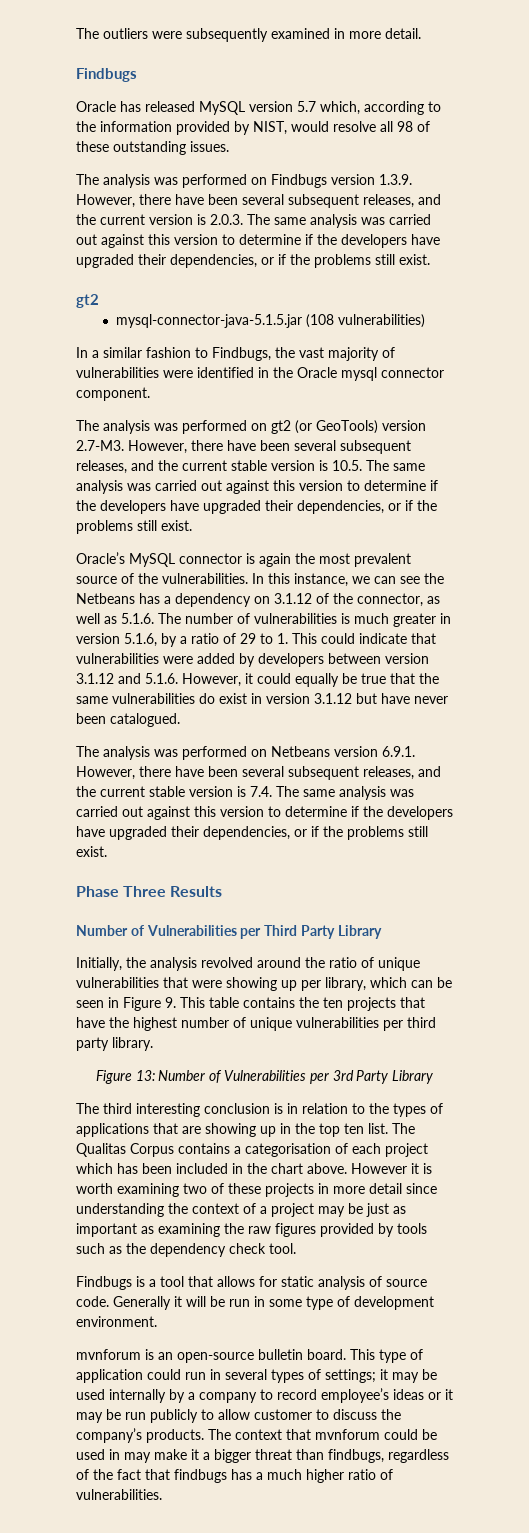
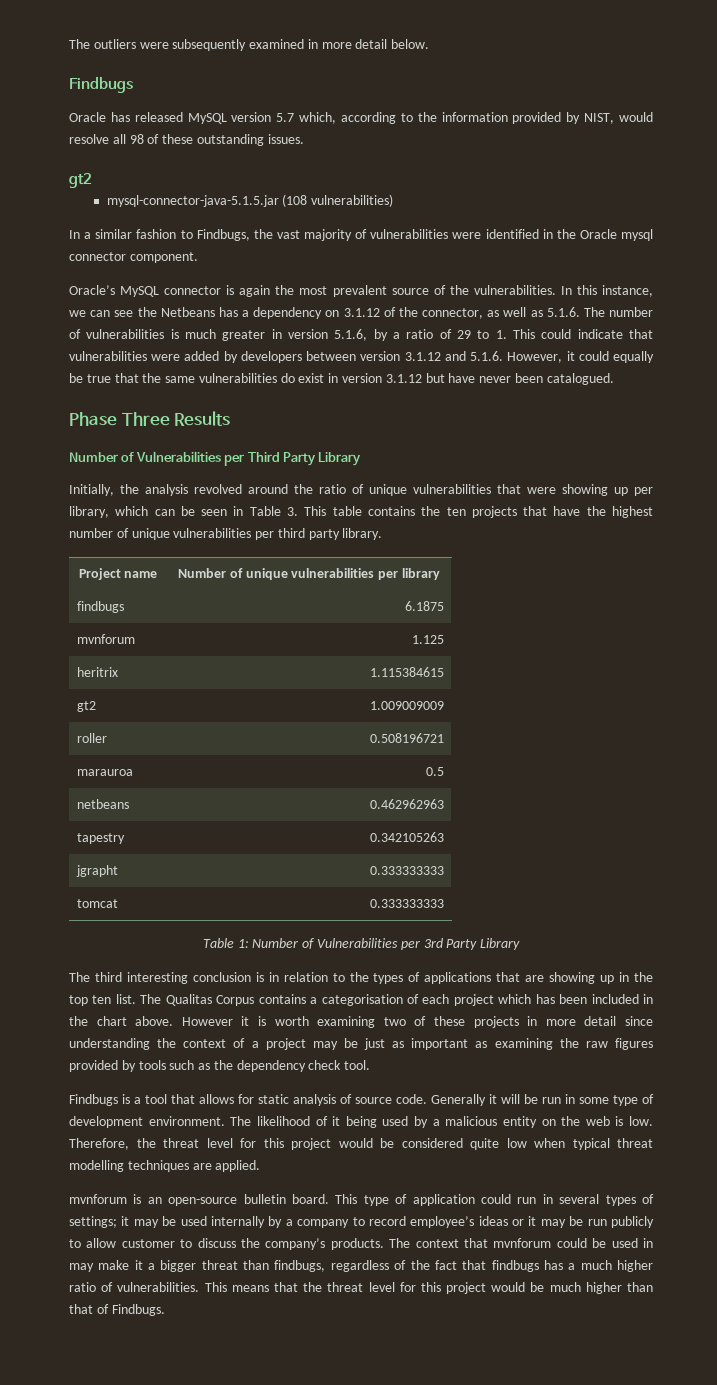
[385,28,421,39] detail. -> [355,39,430,49] detail below.
[76,174,412,188] [76,194,441,208] [76,214,431,228] [76,234,440,248] [76,254,430,268] // The analysis was performed on Findbugs version 1.3.9. However, there have been several subsequent releases, and the current version is 2.0.3. The same analysis was carried out against this version to determine if the developers have upgraded their dependencies, or if the problems still exist. -> (304, 139) none
[76,420,426,434] [76,440,411,454] [76,460,425,474] [76,480,438,494] [76,500,437,514] [76,520,192,534] // The analysis was performed on gt2 (or GeoTools) version 2.7-M3. However, there have been several subsequent releases, and the current stable version is 10.5. The same analysis was carried out against this version to determine if the developers have upgraded their dependencies, or if the problems still exist. -> (198, 257) none
[76,746,415,760] [76,766,441,780] [76,786,414,800] [76,806,453,820] [76,826,428,840] [76,846,107,857] // The analysis was performed on Netbeans version 6.9.1. However, there have been several subsequent releases, and the current stable version is 7.4. The same analysis was carried out against this version to determine if the developers have upgraded their dependencies, or if the problems still exist. -> (614, 379) none
[123,997,176,1011] Figure 9. -> [249,506,299,516] Table 3.
[95,1070,155,1084] // Figure 13: -> [78,568,158,580] [178,568,440,580] [77,601,125,613] [404,601,444,611] [77,634,136,644] [411,635,444,644] [77,667,119,677] [369,667,444,677] [77,701,97,712] [369,701,444,710] [77,733,108,743] [369,733,444,743] [77,769,134,776] [425,767,444,776] [77,799,130,809] [369,799,444,809] [77,833,126,844] [369,832,444,842] [76,865,119,877] [369,866,444,875] [77,899,119,908] [369,899,444,908] [202,938,249,948] // Project name | Number of unique vulnerabilities per library // findbugs | 6.1875 // mvnforum | 1.125 // heritrix | 1.115384615 // gt2 | 1.009009009 // roller | 0.508196721 // marauroa | 0.5 // netbeans | 0.462962963 // tapestry | 0.342105263 // jgrapht | 0.333333333 // tomcat | 0.333333333 // Table 1:
(157, 1321) none -> [230,1116,653,1128] [69,1138,653,1150] [69,1160,261,1172] The likelihood of it being used by a malicious entity on the web is low. Therefore, the threat level for this project would be considered quite low when typical threat modelling techniques are applied.
(162, 1494) none -> [204,1282,653,1294] [69,1304,165,1316] This means that the threat level for this project would be much higher than that of Findbugs.

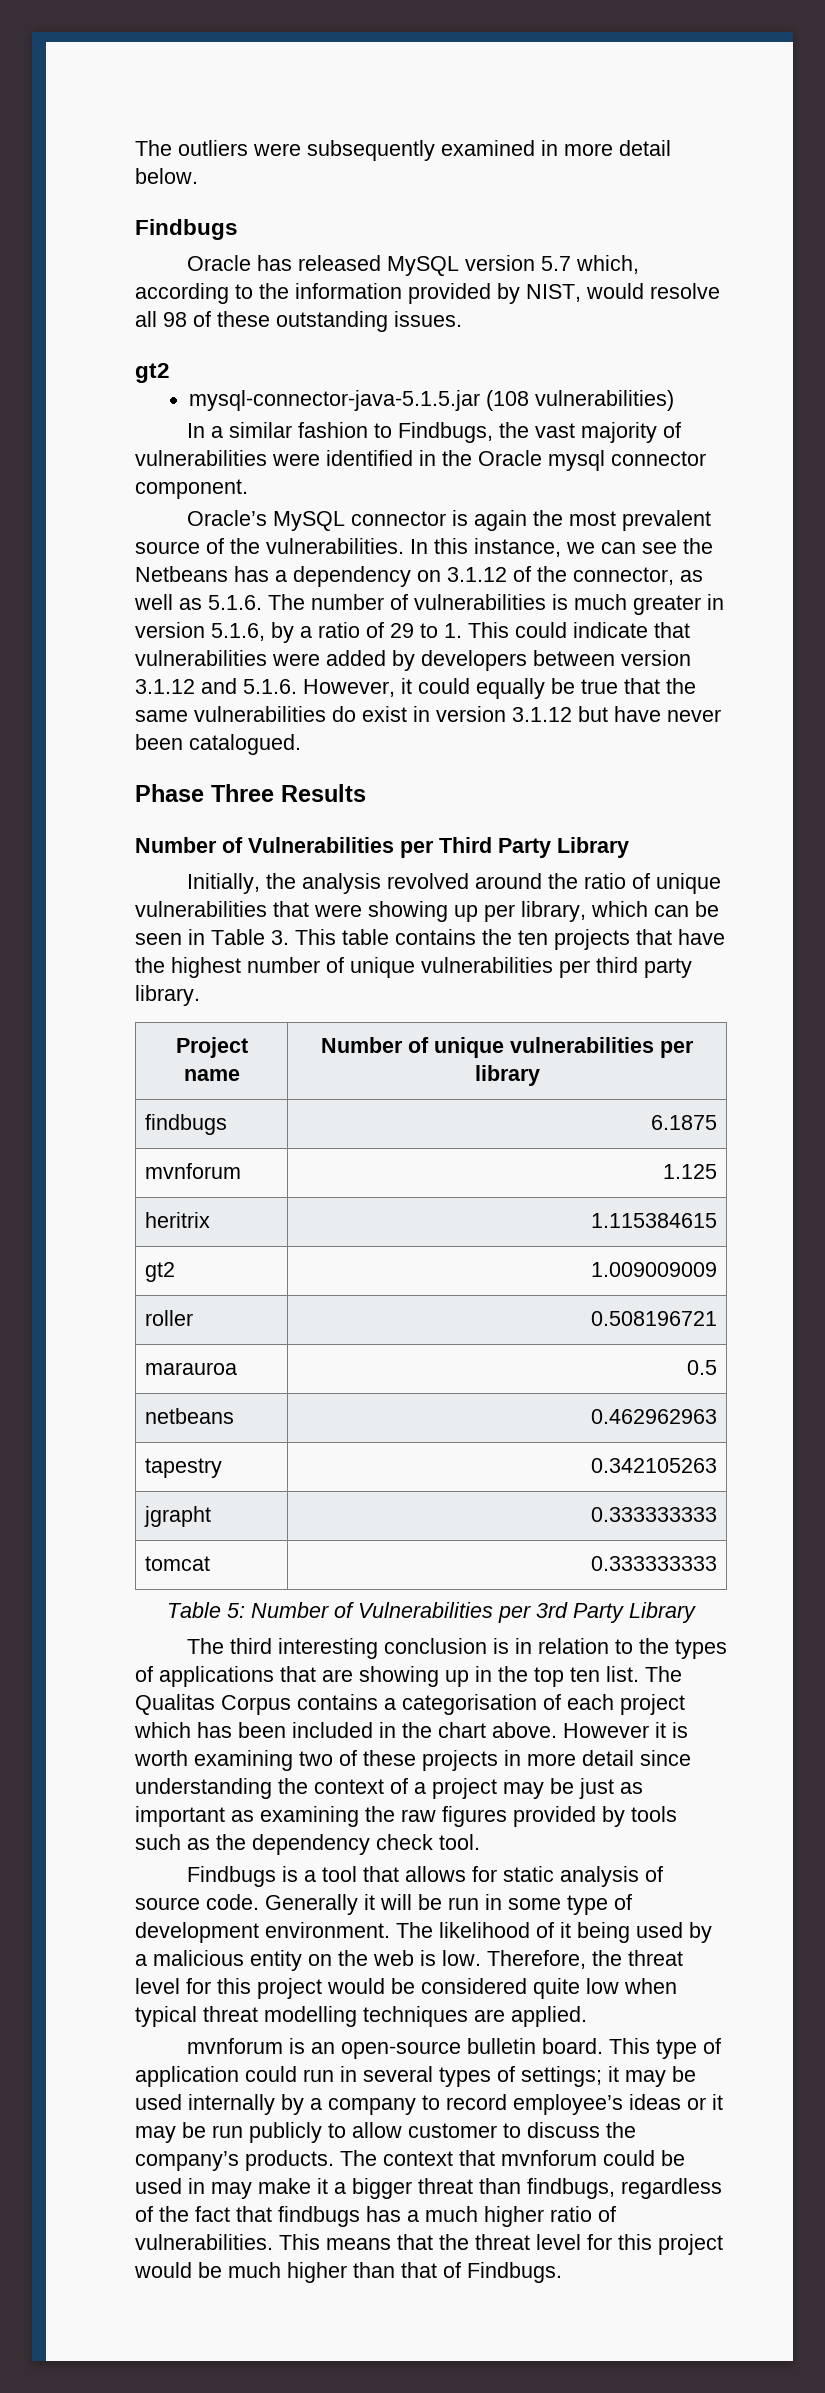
[237,939,249,948] 1: -> [227,1603,245,1618] 5:

